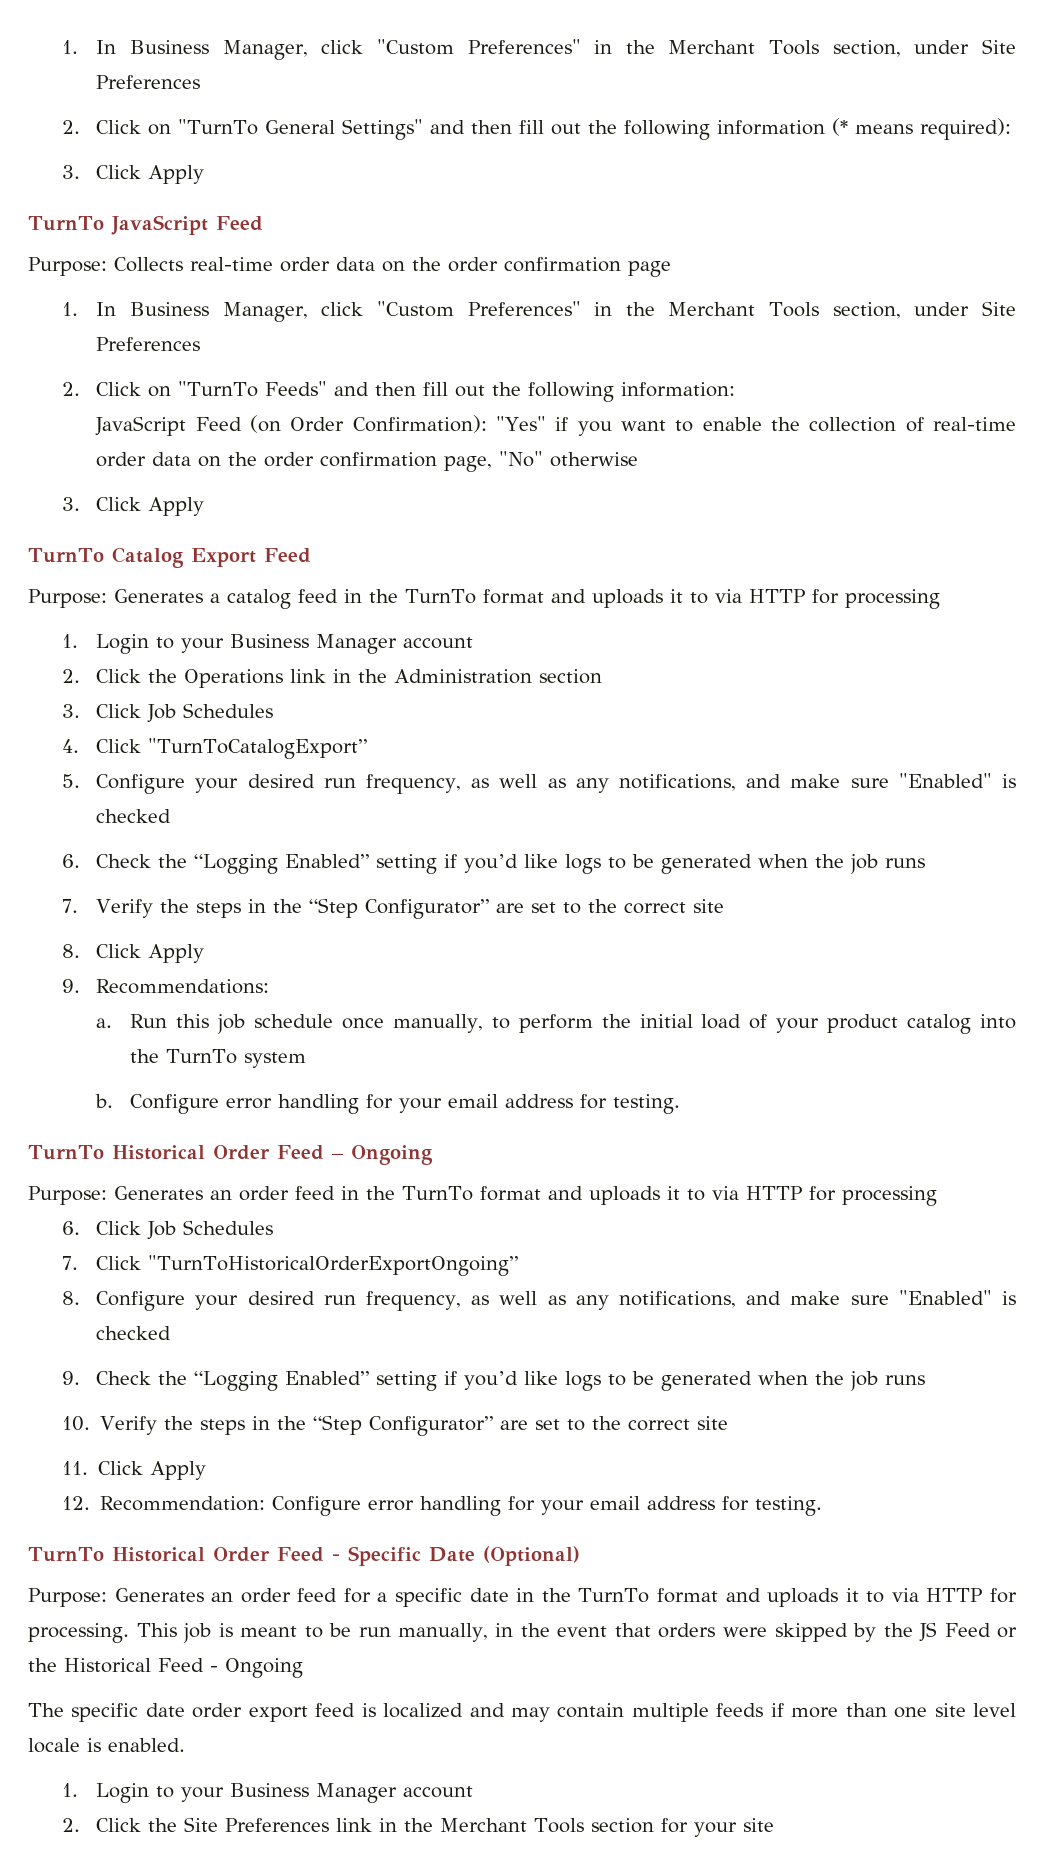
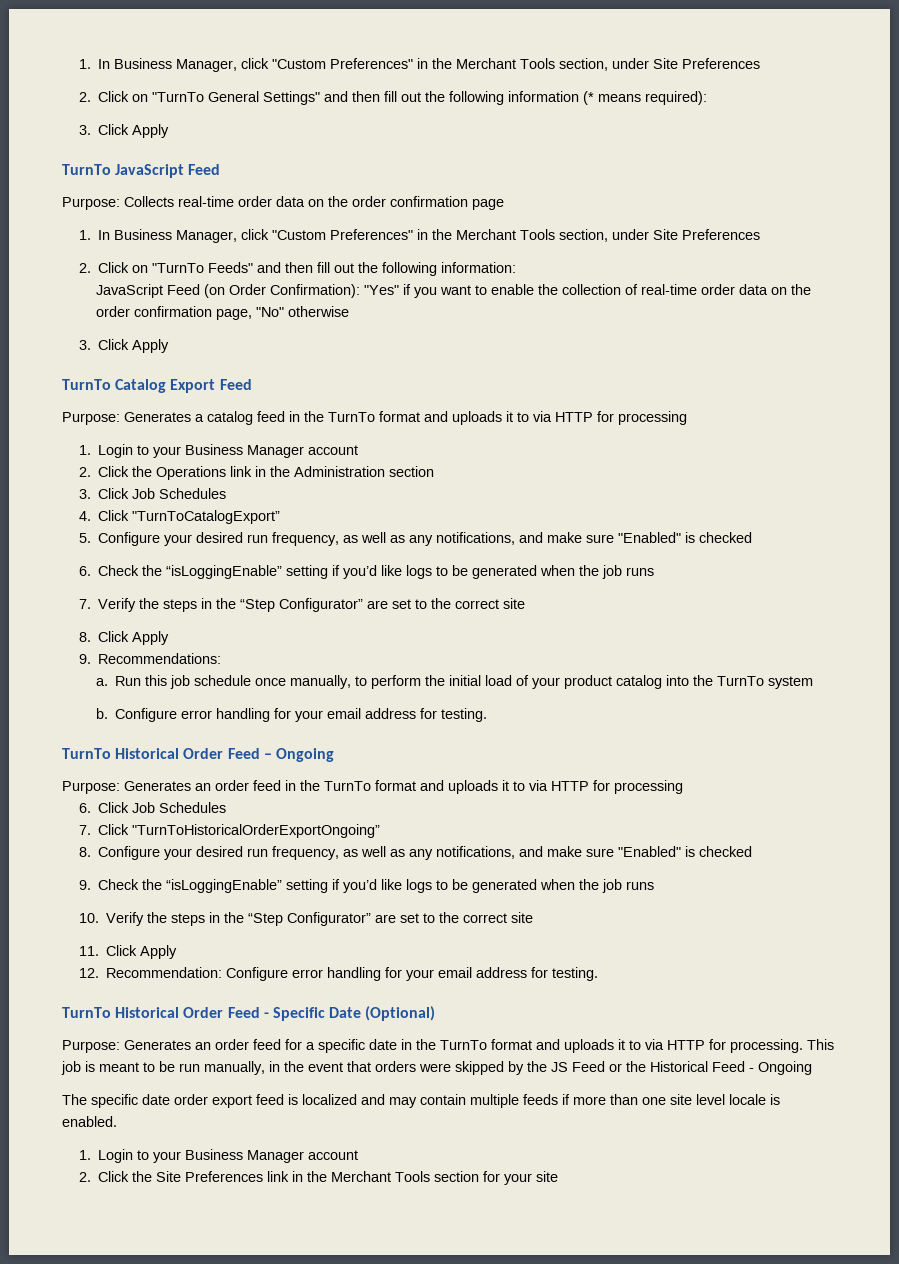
[194,854,370,874] “Logging Enabled” -> [166,565,283,579] “isLoggingEnable”
[194,1371,370,1391] “Logging Enabled” -> [166,879,283,893] “isLoggingEnable”

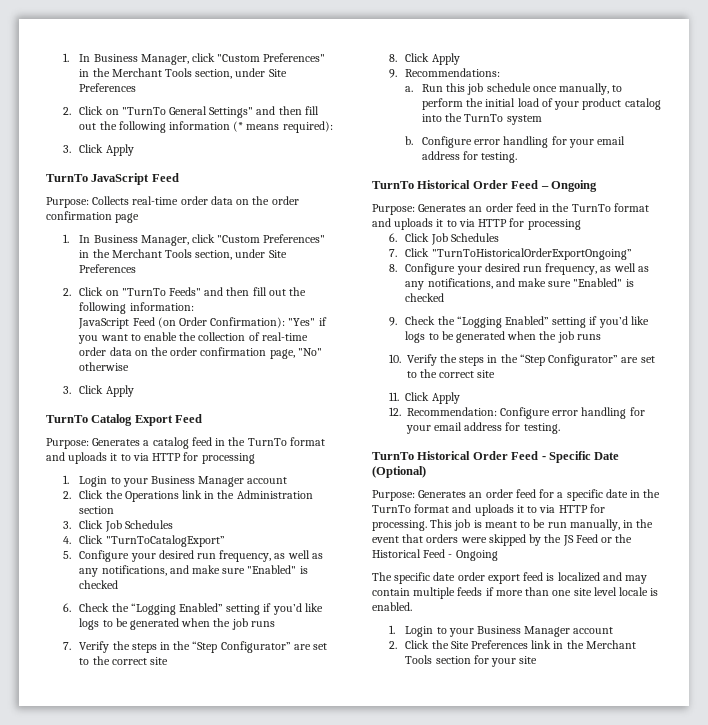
[166,565,283,579] “isLoggingEnable” -> [130,603,224,615] “Logging Enabled”
[166,879,283,893] “isLoggingEnable” -> [456,316,550,328] “Logging Enabled”

